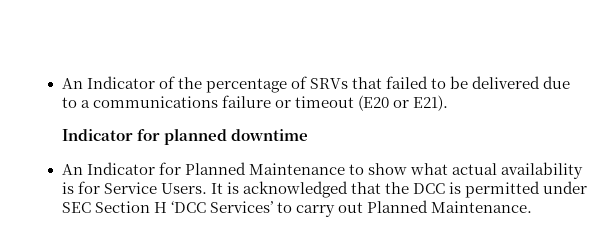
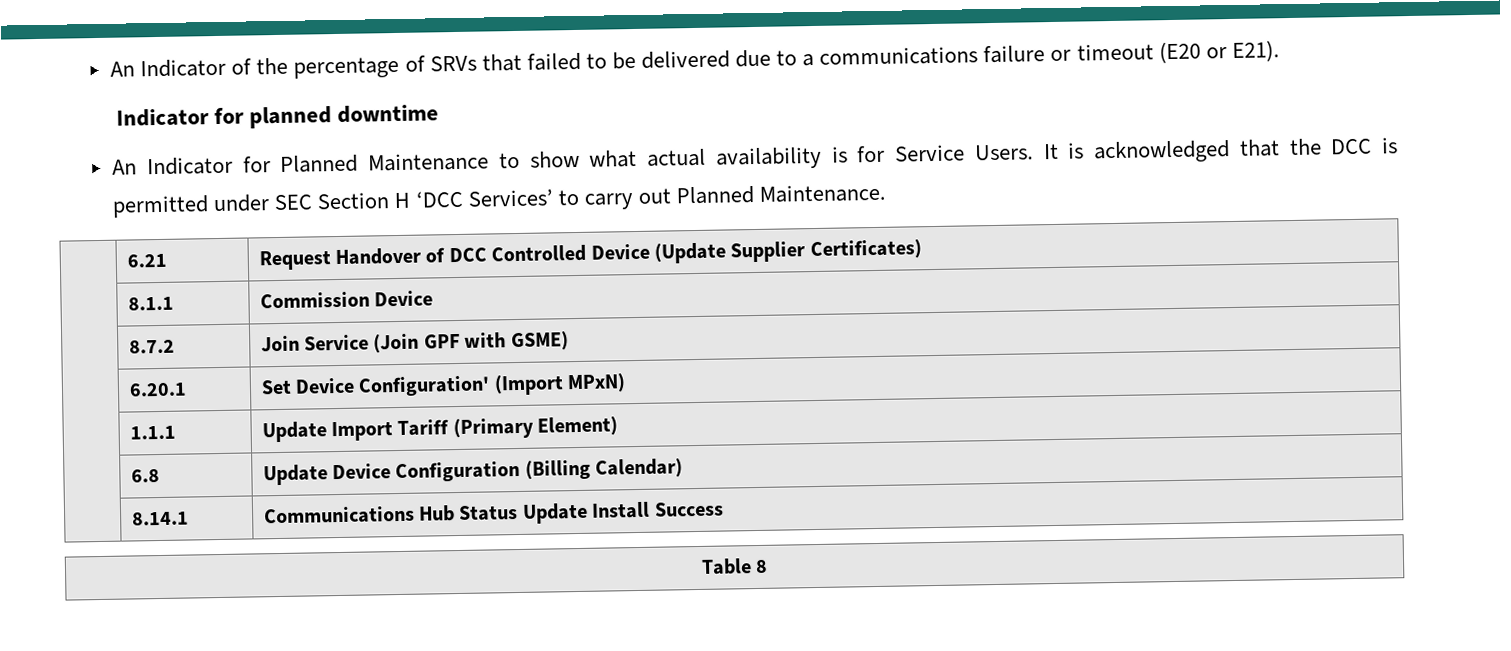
(532, 207) none -> [126,253,167,268] [258,239,922,271] [127,296,174,311] [259,290,434,309] [128,339,175,354] [260,331,569,354] [128,382,187,397] [260,373,627,397] [129,425,176,440] [261,416,619,443] [130,469,160,483] [262,458,684,486] [131,511,189,526] [262,501,724,525] [700,558,769,575] // | 6.21 | Request Handover of DCC Controlled Device (Update Supplier Certificates) // | 8.1.1 | Commission Device // | 8.7.2 | Join Service (Join GPF with GSME) // | 6.20.1 | Set Device Configuration' (Import MPxN) // | 1.1.1 | Update Import Tariff (Primary Element) // | 6.8 | Update Device Configuration (Billing Calendar) // | 8.14.1 | Communications Hub Status Update Install Success // Table 8

